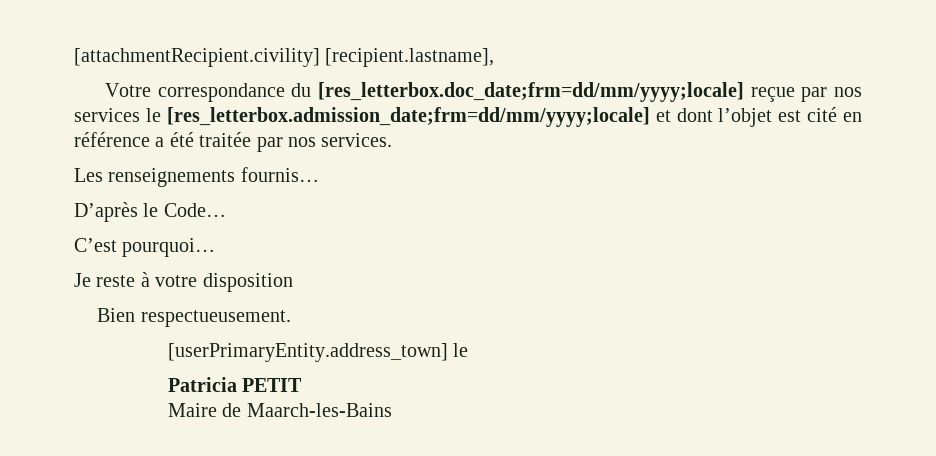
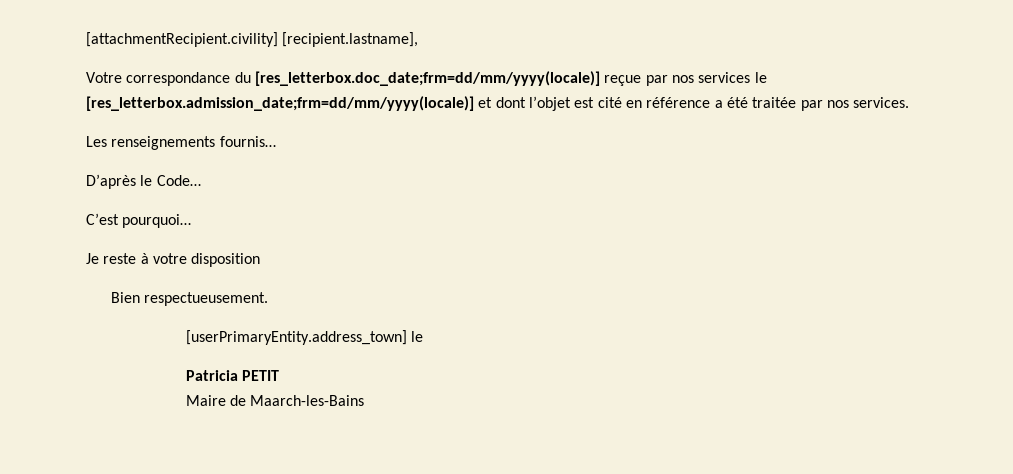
[318,82,745,102] [res_letterbox.doc_date;frm=dd/mm/yyyy;locale] -> [254,71,600,86] [res_letterbox.doc_date;frm=dd/mm/yyyy(locale)]
[166,107,650,127] [res_letterbox.admission_date;frm=dd/mm/yyyy;locale] -> [86,96,474,111] [res_letterbox.admission_date;frm=dd/mm/yyyy(locale)]

